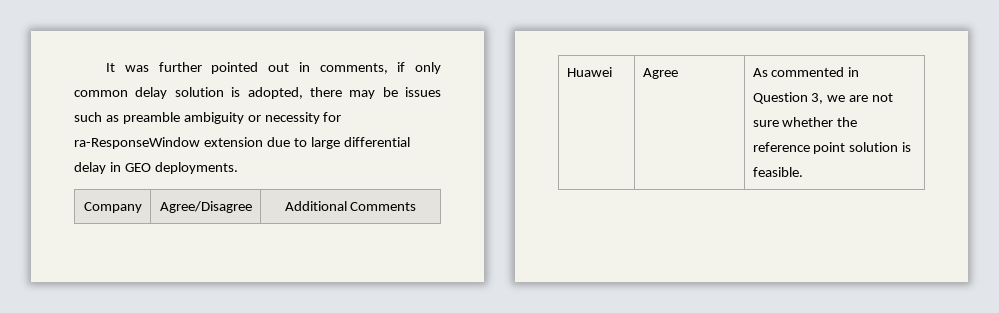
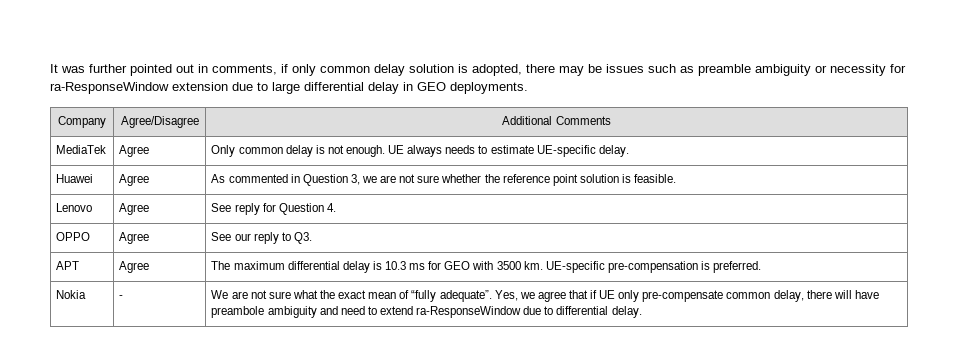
(417, 206) none -> [56,145,107,154] [119,145,150,157] [211,145,629,157] // MediaTek | Agree | Only common delay is not enough. UE always needs to estimate UE-specific delay.
(803, 172) none -> [56,203,93,212] [119,203,150,215] [211,203,336,215] [56,232,91,241] [119,232,150,244] [211,232,312,244] [56,261,80,270] [119,261,150,273] [211,261,762,273] [56,290,87,299] [119,295,124,299] [211,290,879,302] [211,306,642,318] // Lenovo | Agree | See reply for Question 4. // OPPO | Agree | See our reply to Q3. // APT | Agree | The maximum differential delay is 10.3 ms for GEO with 3500 km. UE-specific pre-compensation is preferred. // Nokia | - | We are not sure what the exact mean of “fully adequate”. Yes, we agree that if UE only pre-compensate common delay, there will have preambole ambiguity and need to extend ra-ResponseWindow due to differential delay.

